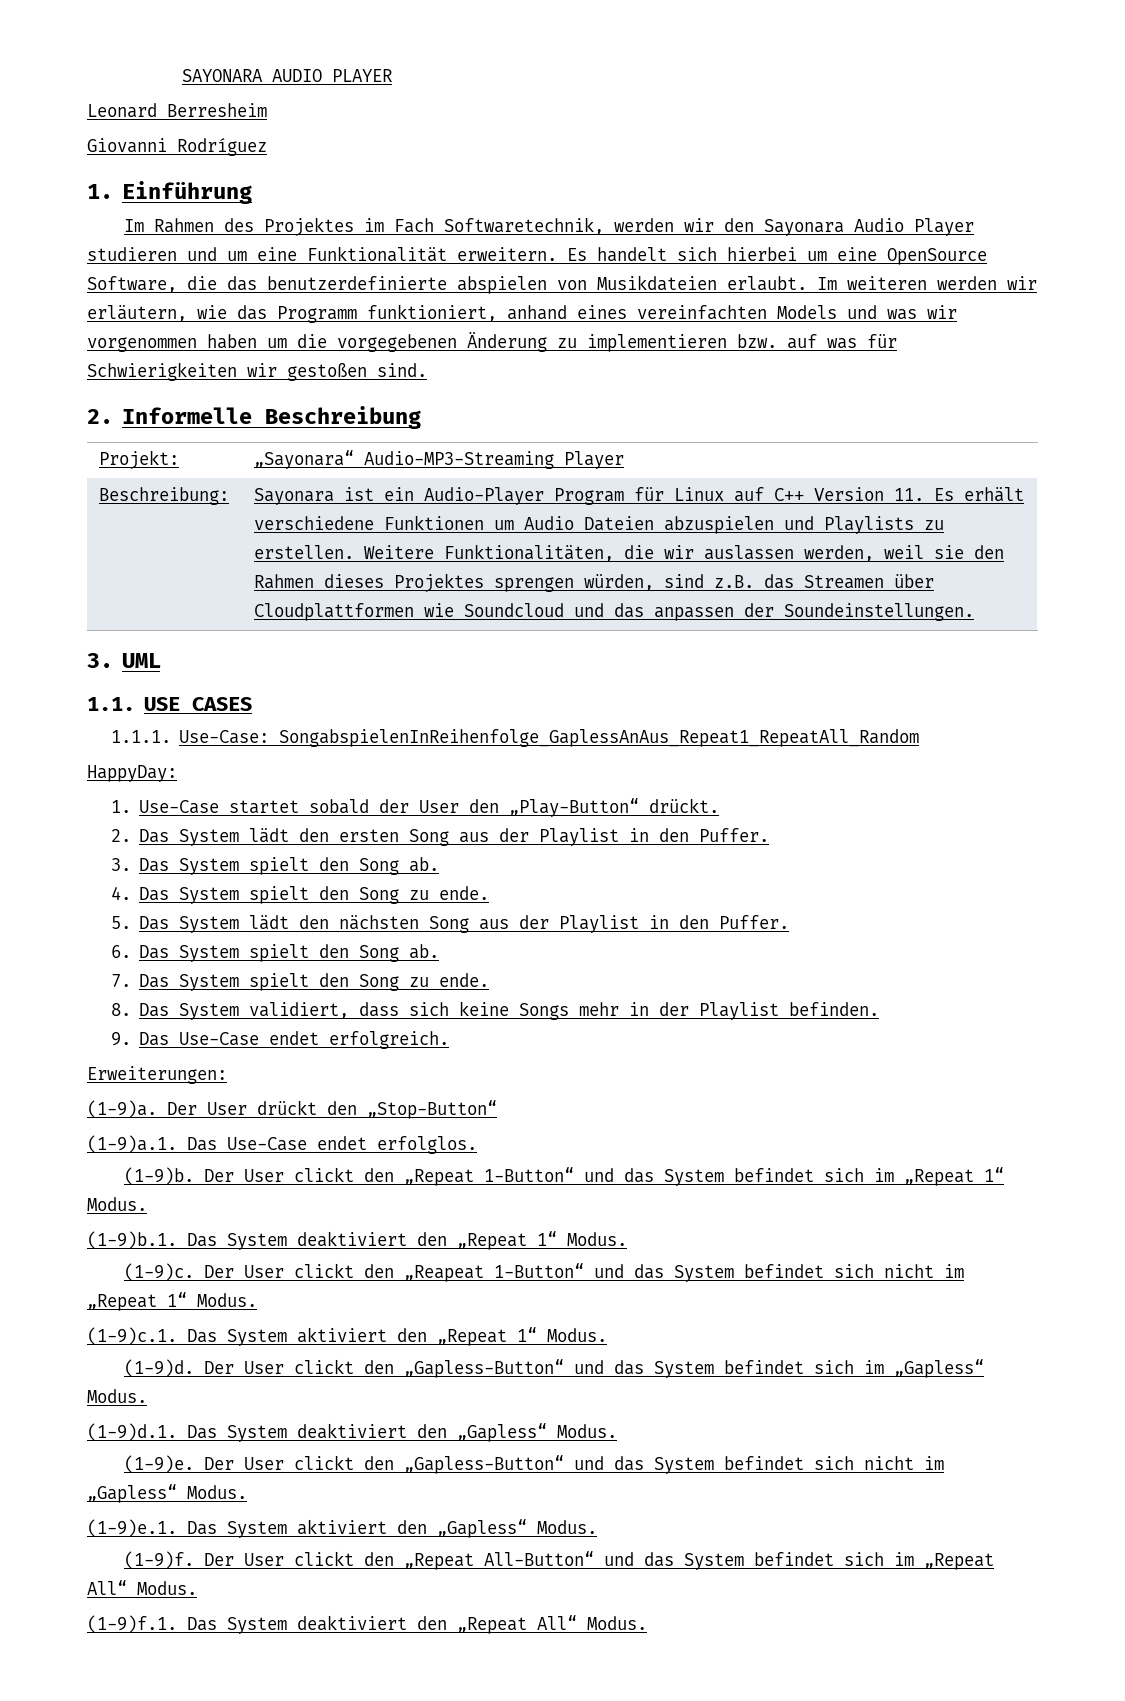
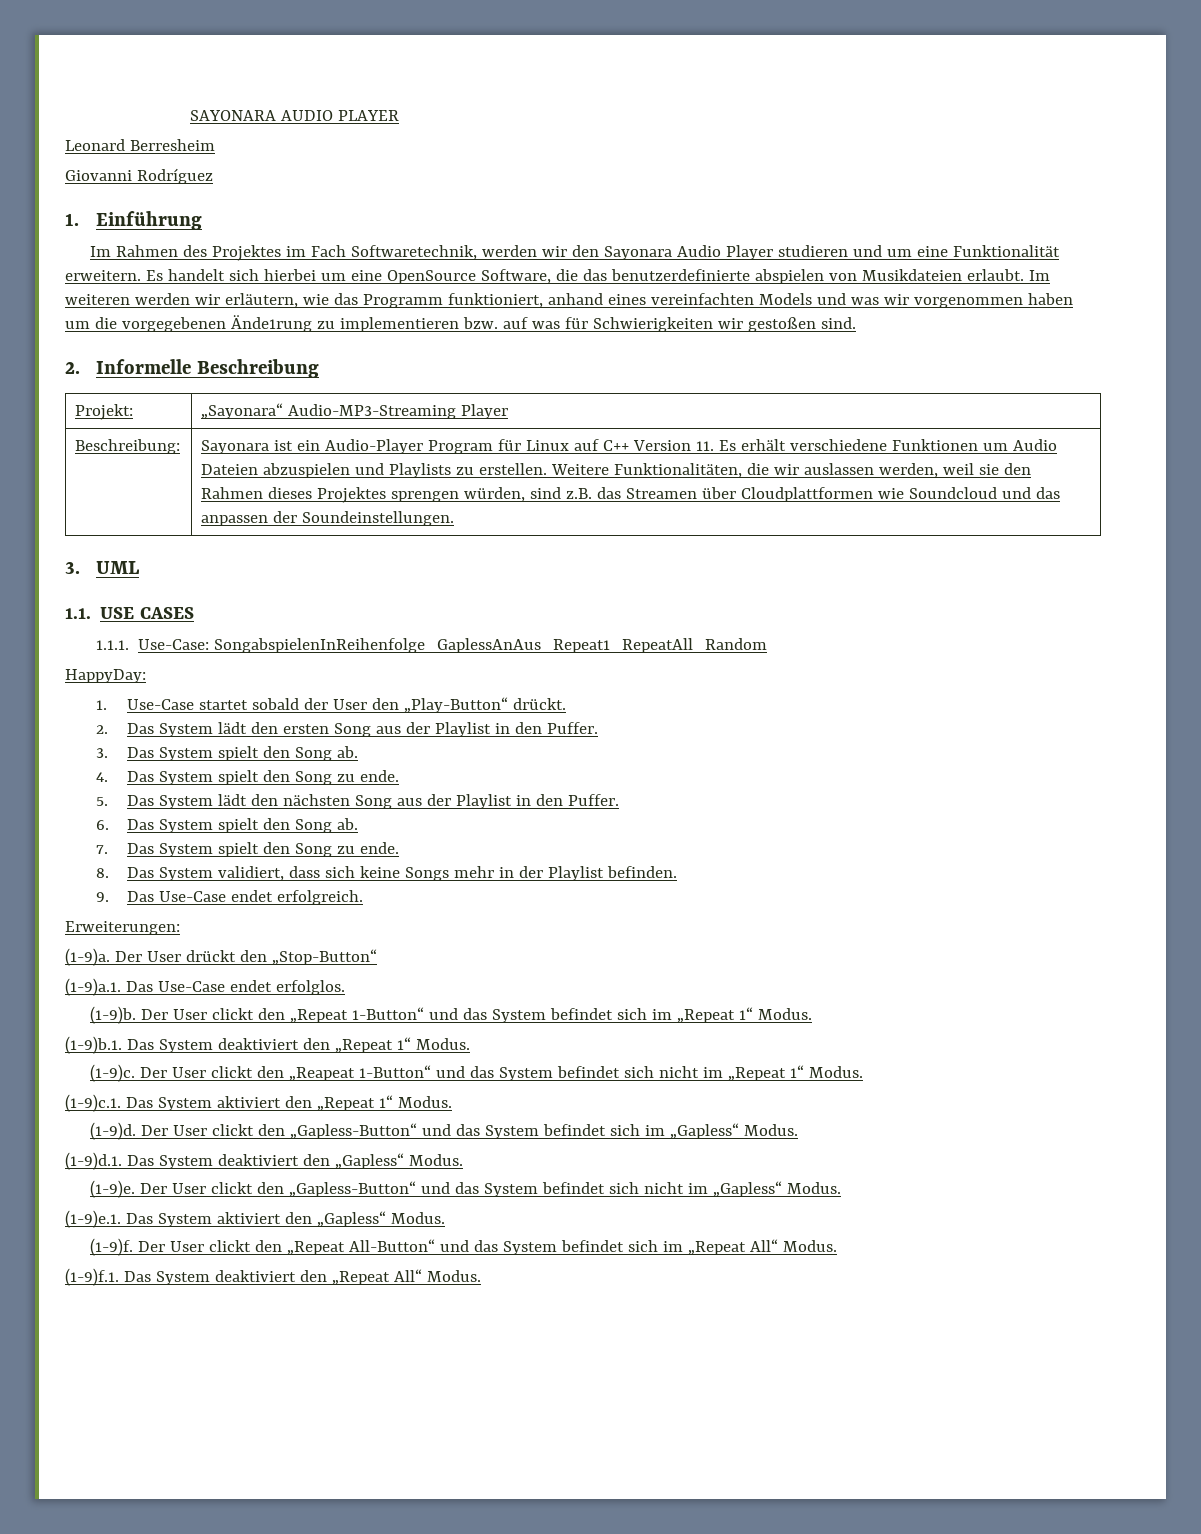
[467,332,547,352] Änderung -> [230,315,312,332] Ände1rung

